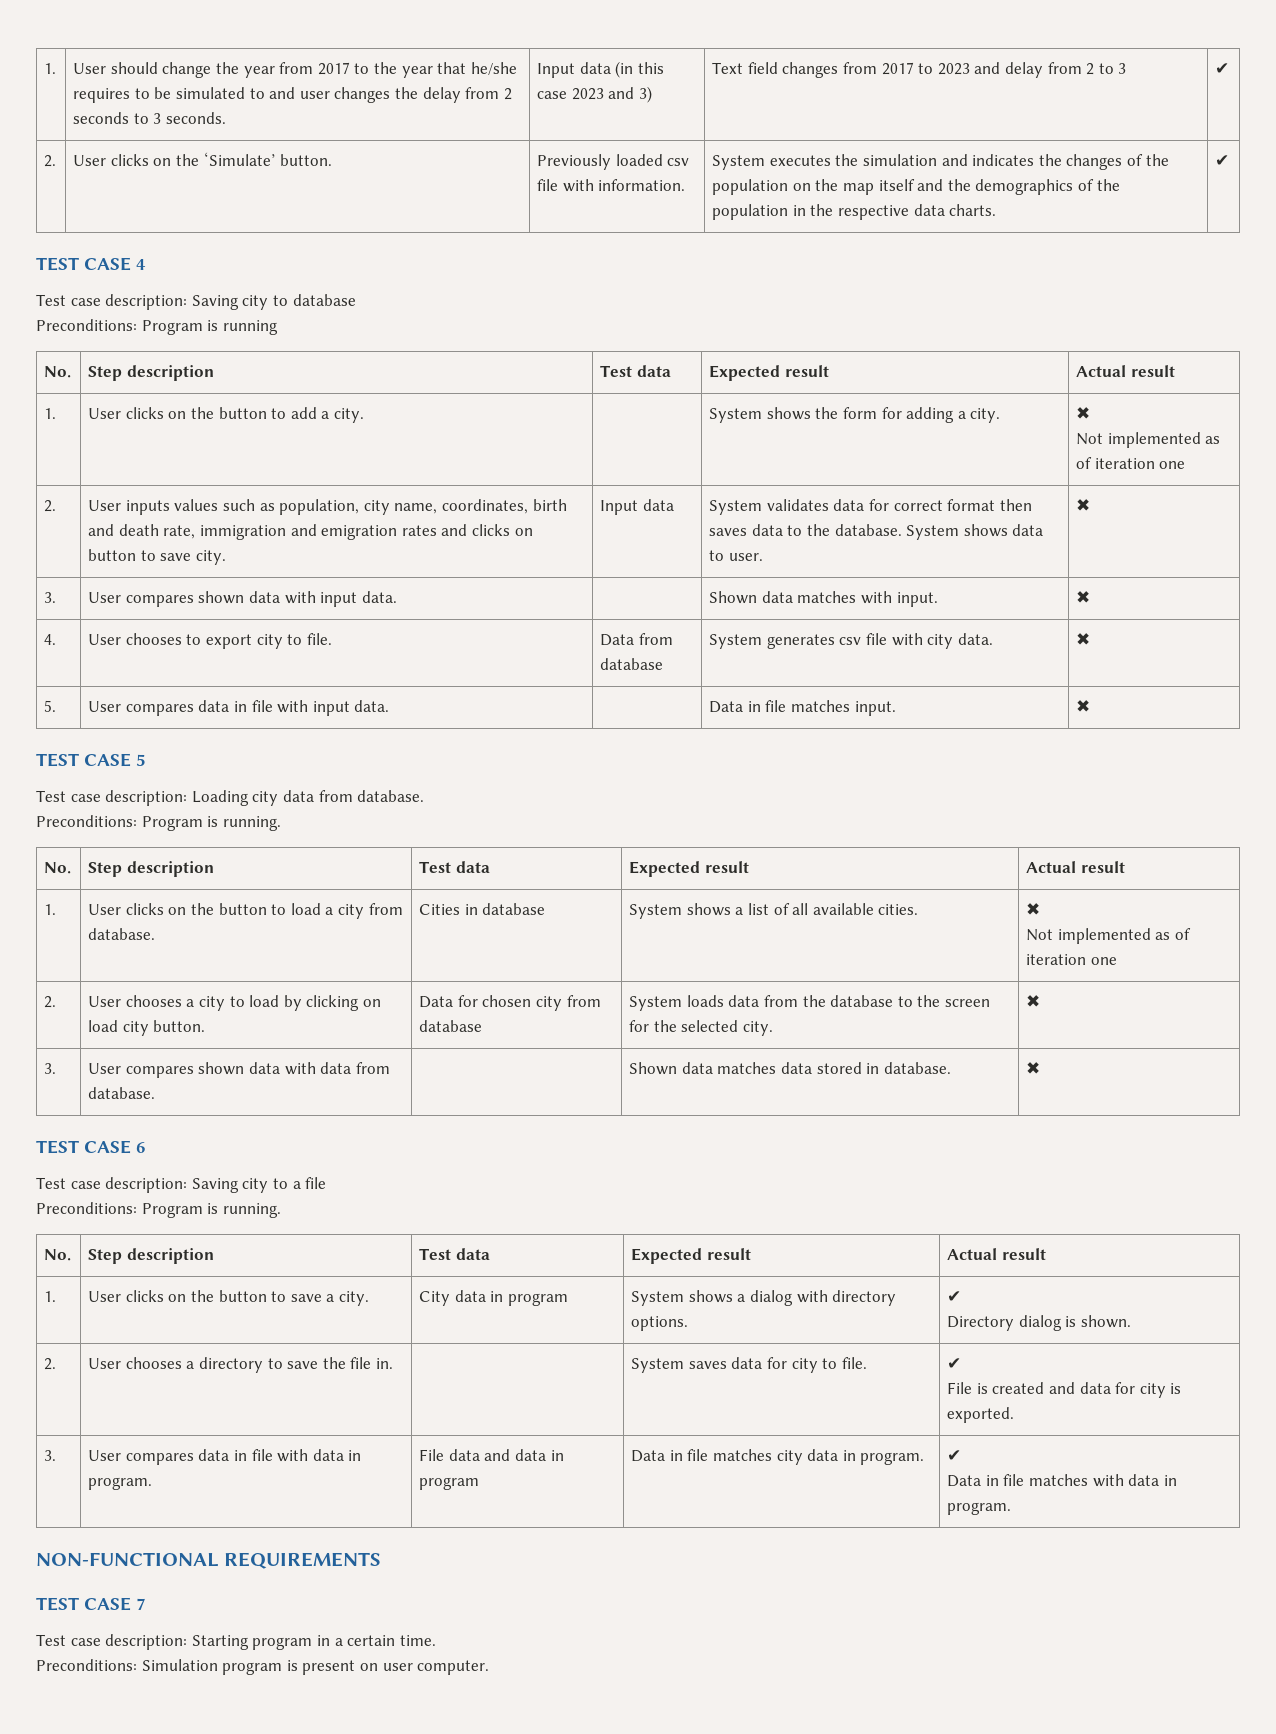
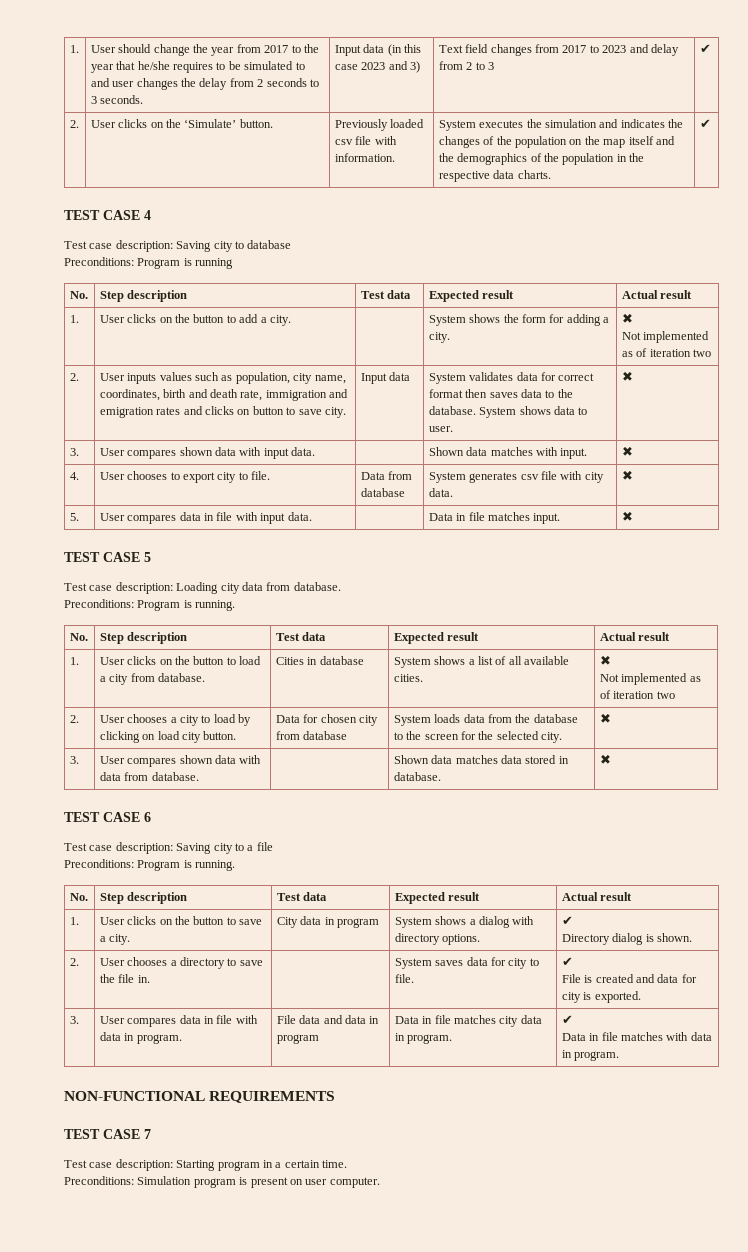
[1159,461,1186,469] one -> [693,349,712,357] two
[1090,957,1117,965] one -> [656,691,675,699] two

